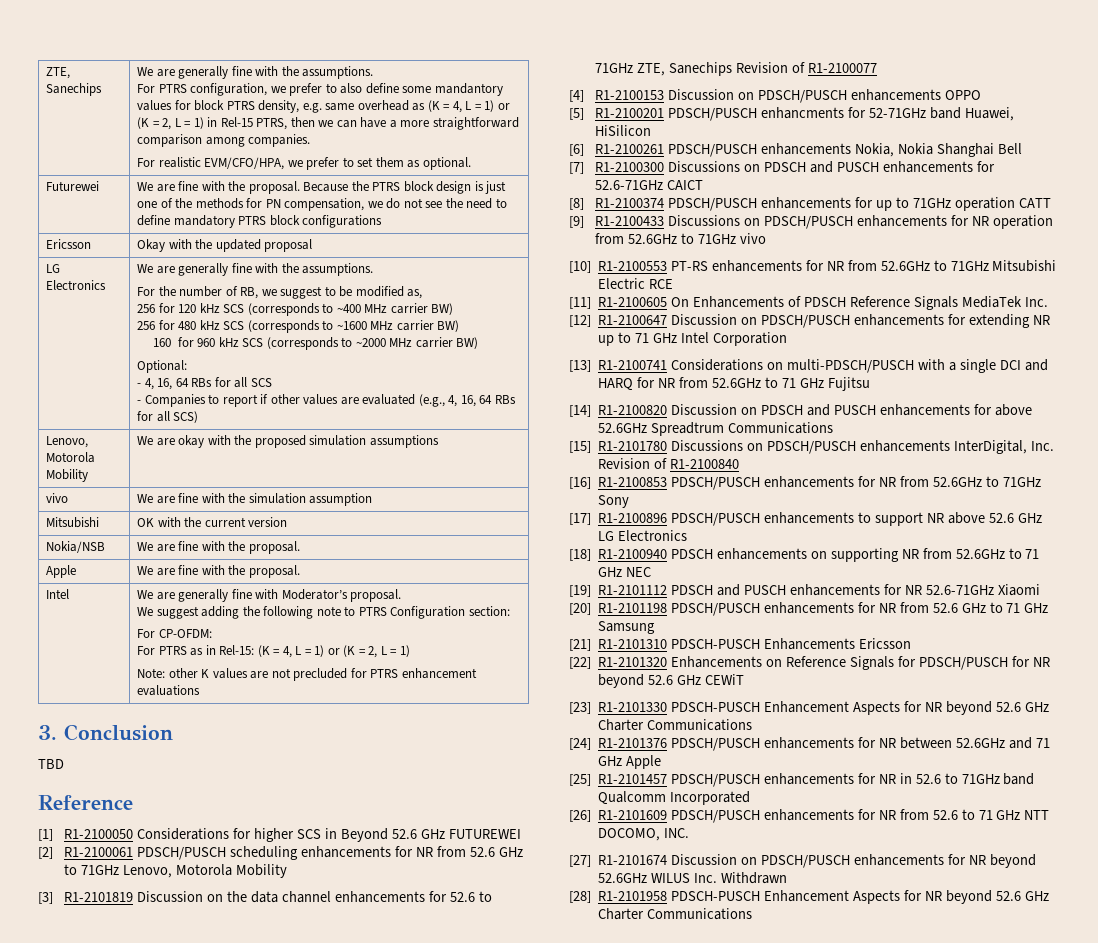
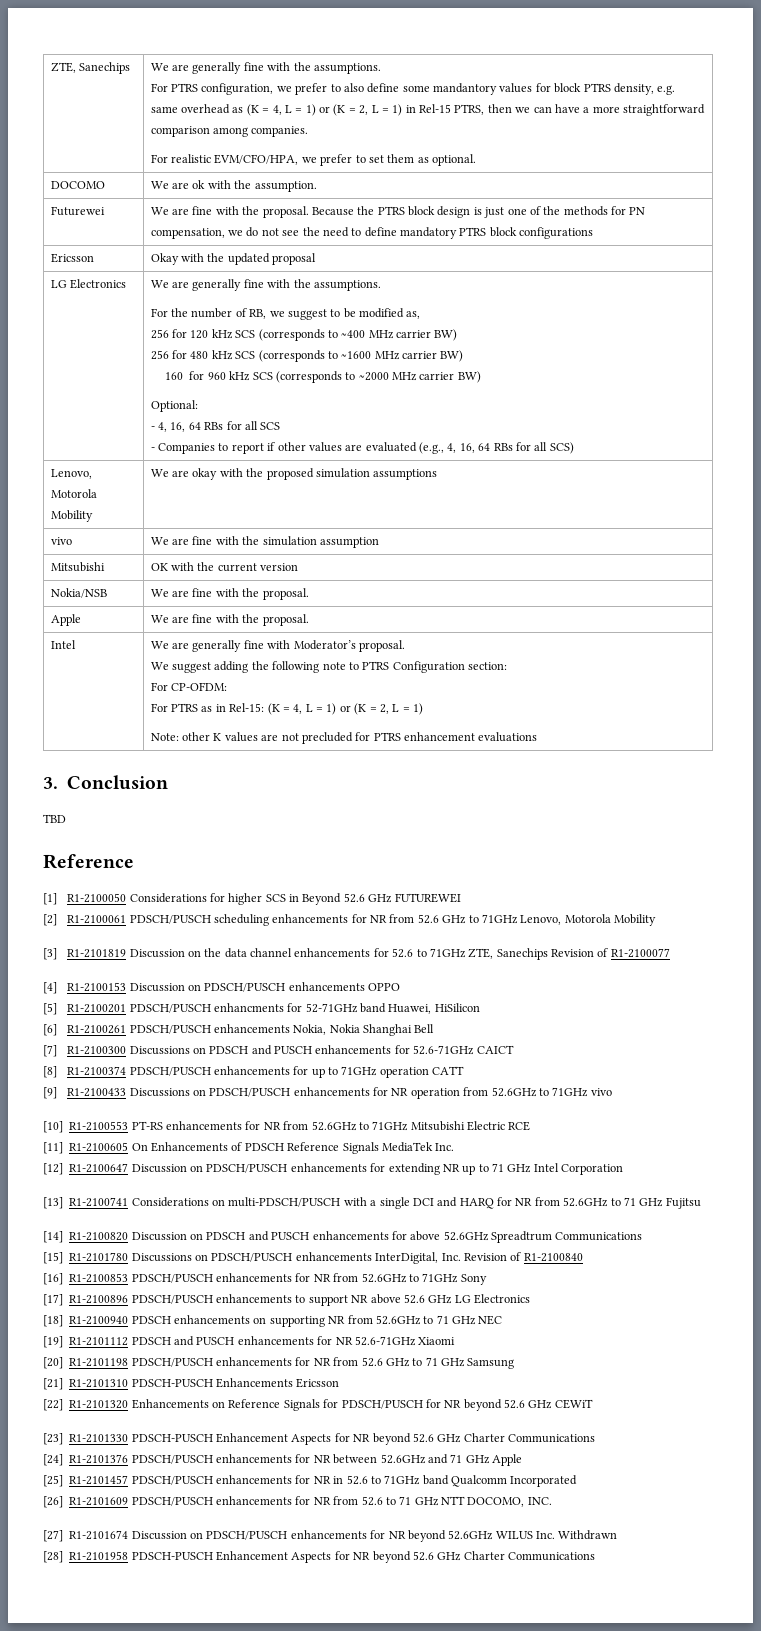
(471, 163) none -> [50,181,105,189] [150,180,317,192] // DOCOMO | We are ok with the assumption.

